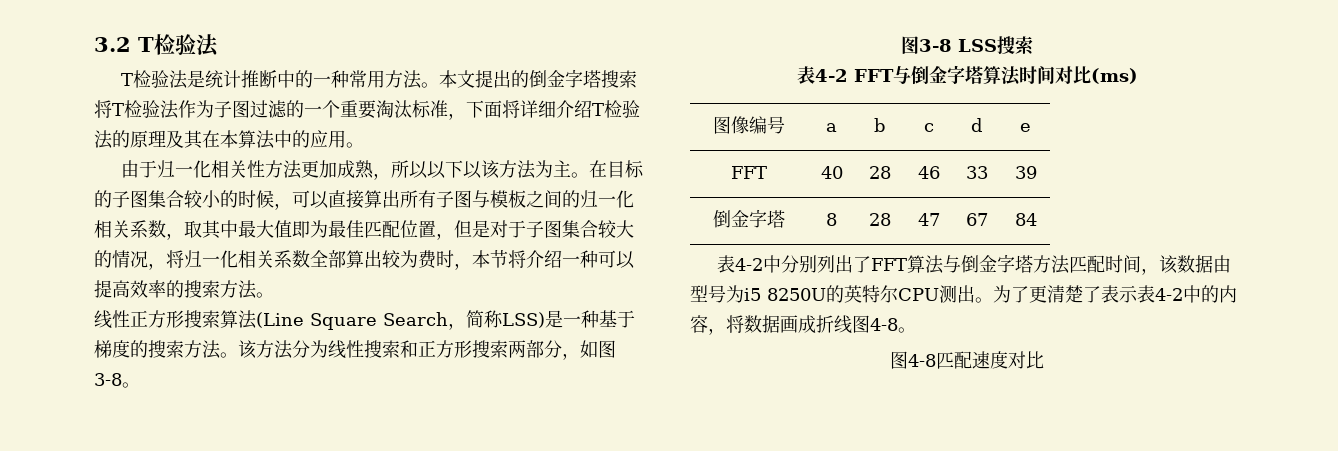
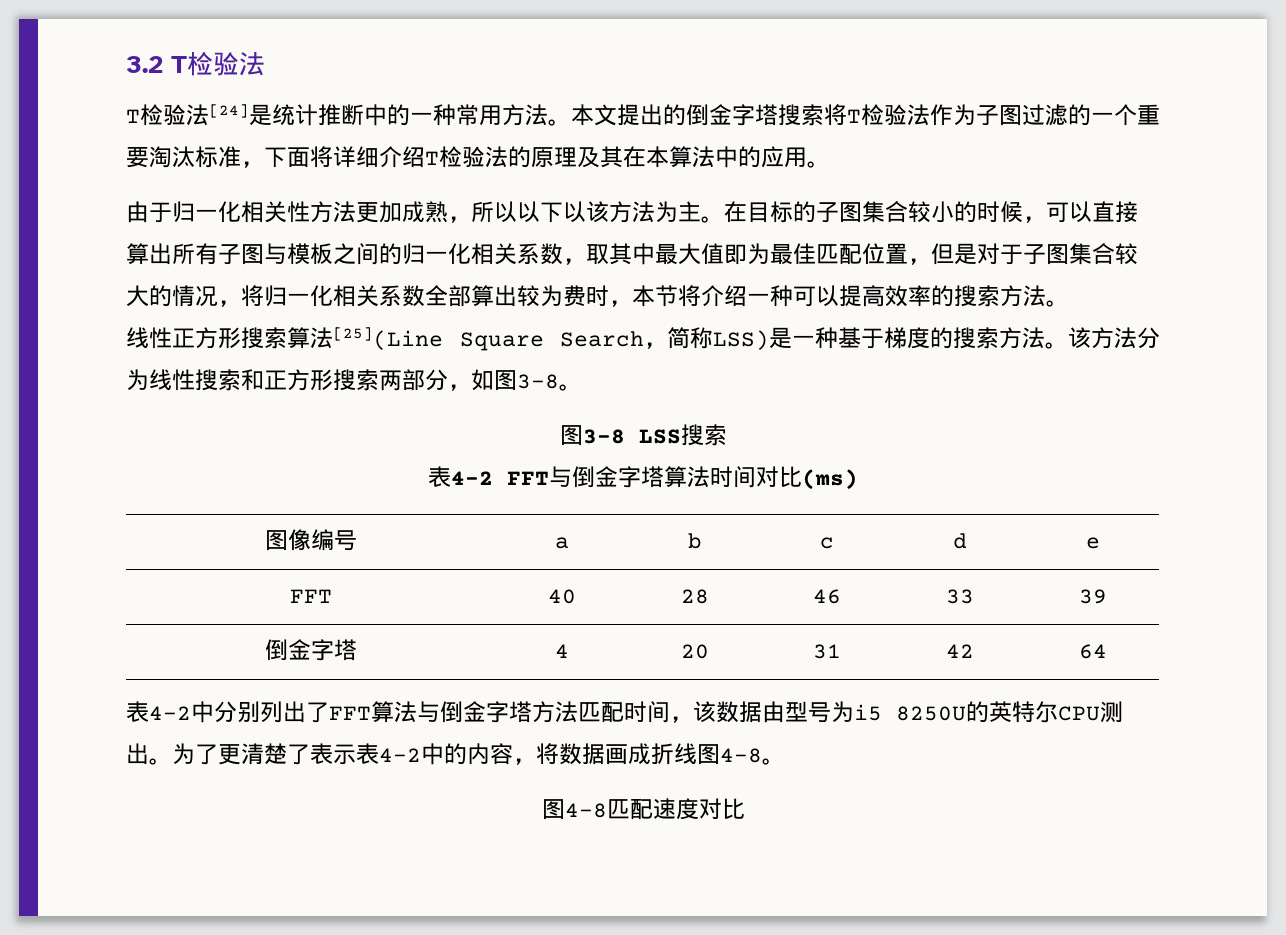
(188, 79) none -> [209,104,249,118] [24]
[256,312,304,328] (Line -> [333,327,443,350] [25](Line
[826,213,837,226] [869,213,891,226] [917,213,940,226] [966,213,988,226] [1014,213,1037,226] 8 | 28 | 47 | 67 | 84 -> [555,644,569,658] [680,644,709,659] [813,644,841,659] [946,644,974,658] [1078,644,1107,659] 4 | 20 | 31 | 42 | 64

